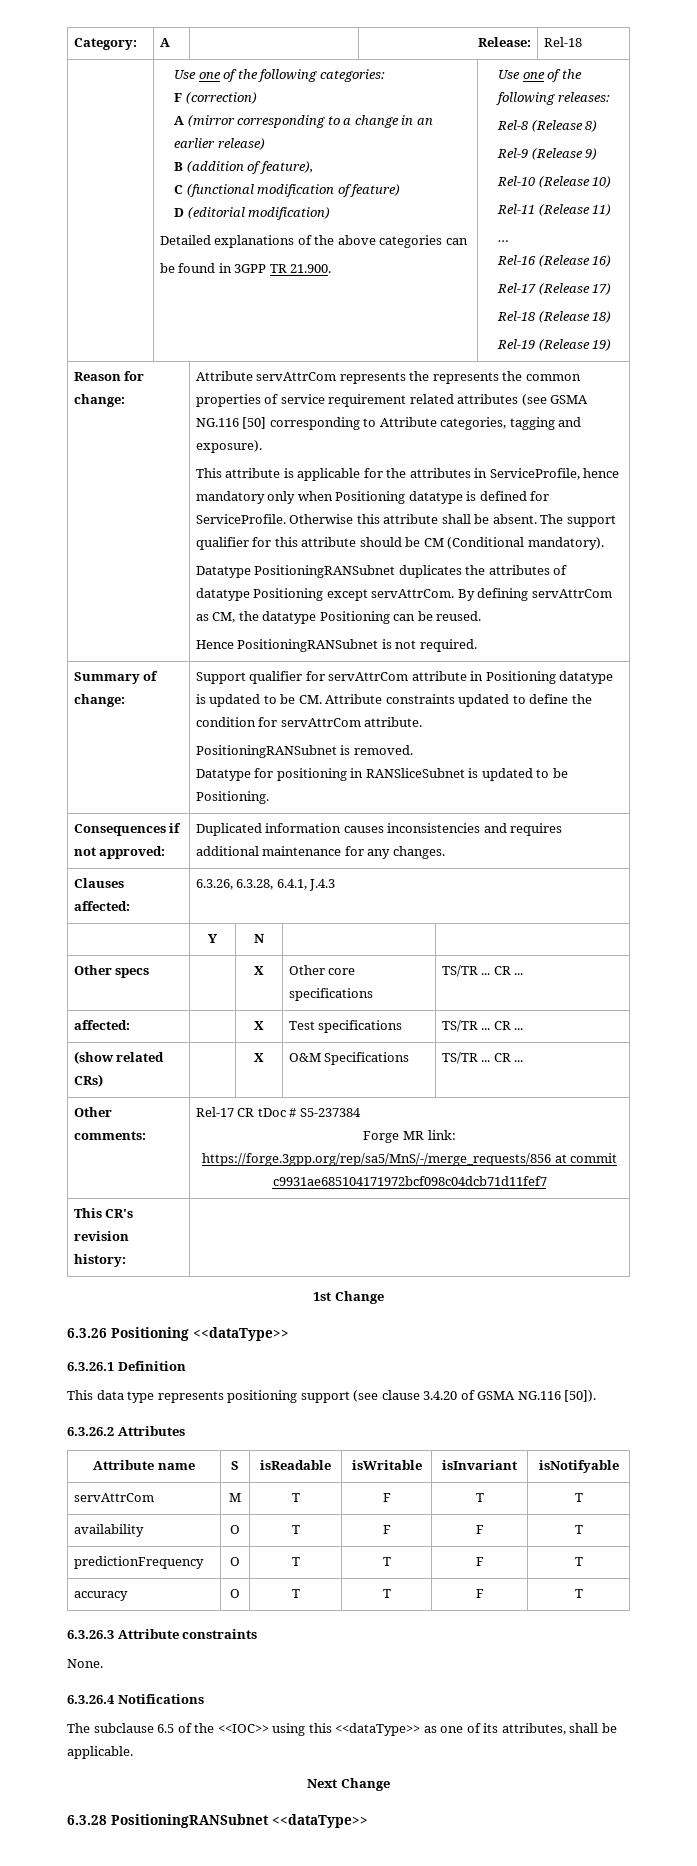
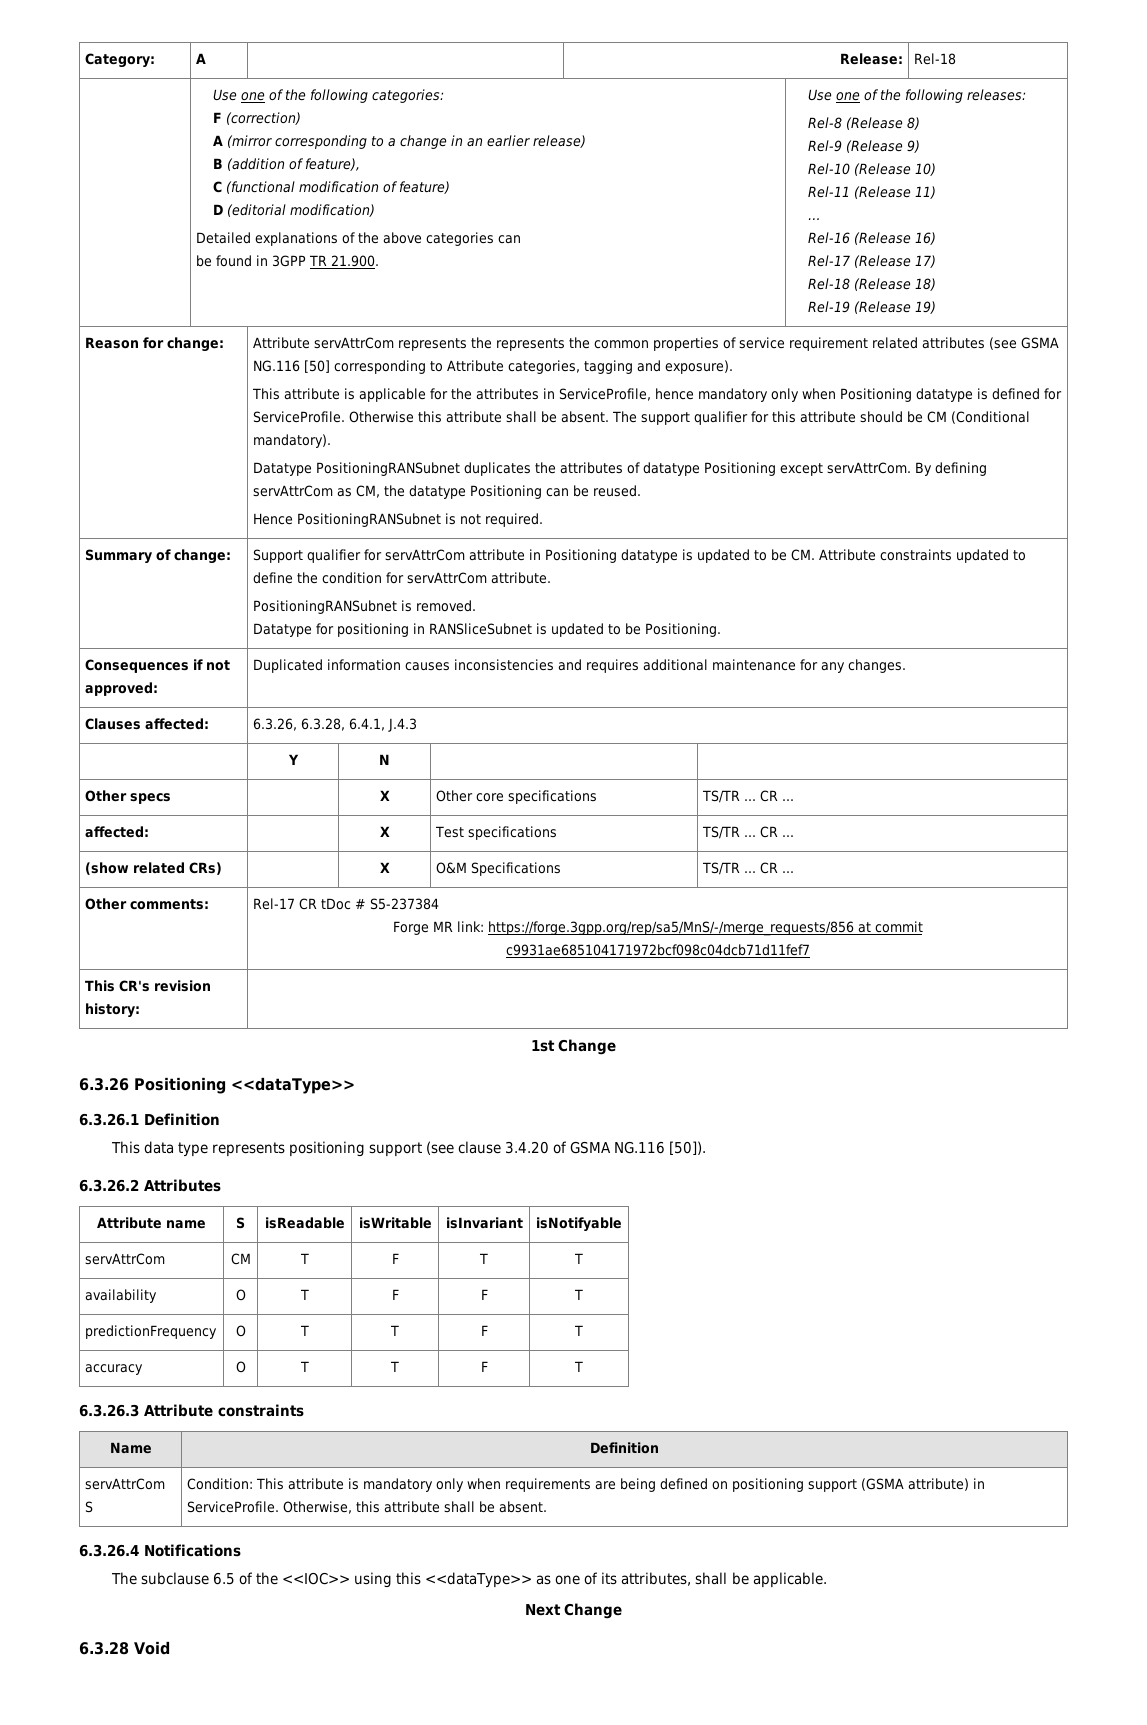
[229,1493,241,1502] M -> [230,1253,251,1265] CM
[67,1659,103,1668] // None. -> [109,1442,152,1454] [590,1442,659,1454] [85,1478,166,1490] [85,1501,94,1513] [187,1478,986,1492] [187,1501,548,1514] // Name | Definition // servAttrCom S | Condition: This attribute is mandatory only when requirements are being defined on positioning support (GSMA attribute) in ServiceProfile. Otherwise, this attribute shall be absent.
[111,1814,368,1828] PositioningRANSubnet <<dataType>> -> [134,1641,170,1655] Void

